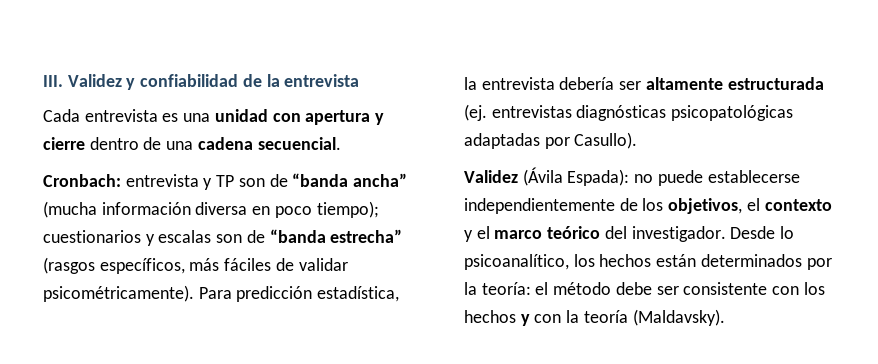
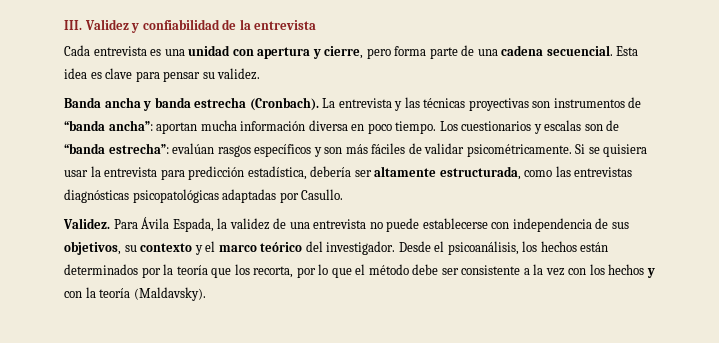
[43,137,139,150] cierre dentro -> [324,46,458,59] cierre, pero forma parte
[43,173,408,190] [43,201,97,218] // Cronbach: entrevista y TP son de “banda ancha” (mucha -> [616,46,639,56] [64,68,261,82] [64,97,642,111] [64,120,237,134] Esta idea es clave para pensar su validez. // Banda ancha y banda estrecha (Cronbach). La entrevista y las técnicas proyectivas son instrumentos de “banda ancha”: aportan mucha
[316,201,379,218] tiempo); -> [395,121,458,134] tiempo. Los
[330,229,403,243] [43,257,348,274] [43,285,400,302] [464,77,824,90] [464,104,487,121] estrecha” (rasgos específicos, más fáciles de validar psicométricamente). Para predicción estadística, la entrevista debería ser altamente estructurada (ej. -> [108,143,648,157] [64,166,571,180] estrecha”: evalúan rasgos específicos y son más fáciles de validar psicométricamente. Si se quisiera usar la entrevista para predicción estadística, debería ser altamente estructurada, como las
[574,132,638,149] [464,167,800,186] [464,198,760,214] Casullo). // Validez (Ávila Espada): no puede establecerse independientemente de los objetivos, el -> [301,189,344,200] [63,217,629,232] [64,241,137,255] Casullo. // Validez. Para Ávila Espada, la validez de una entrevista no puede establecerse con independencia de sus objetivos, su
[780,226,795,239] [464,254,569,270] lo psicoanalítico, -> [434,241,519,255] el psicoanálisis,
[481,282,531,295] teoría: -> [176,264,352,278] teoría que los recorta, por lo que
(768, 288) none -> [523,264,565,276] a la vez

